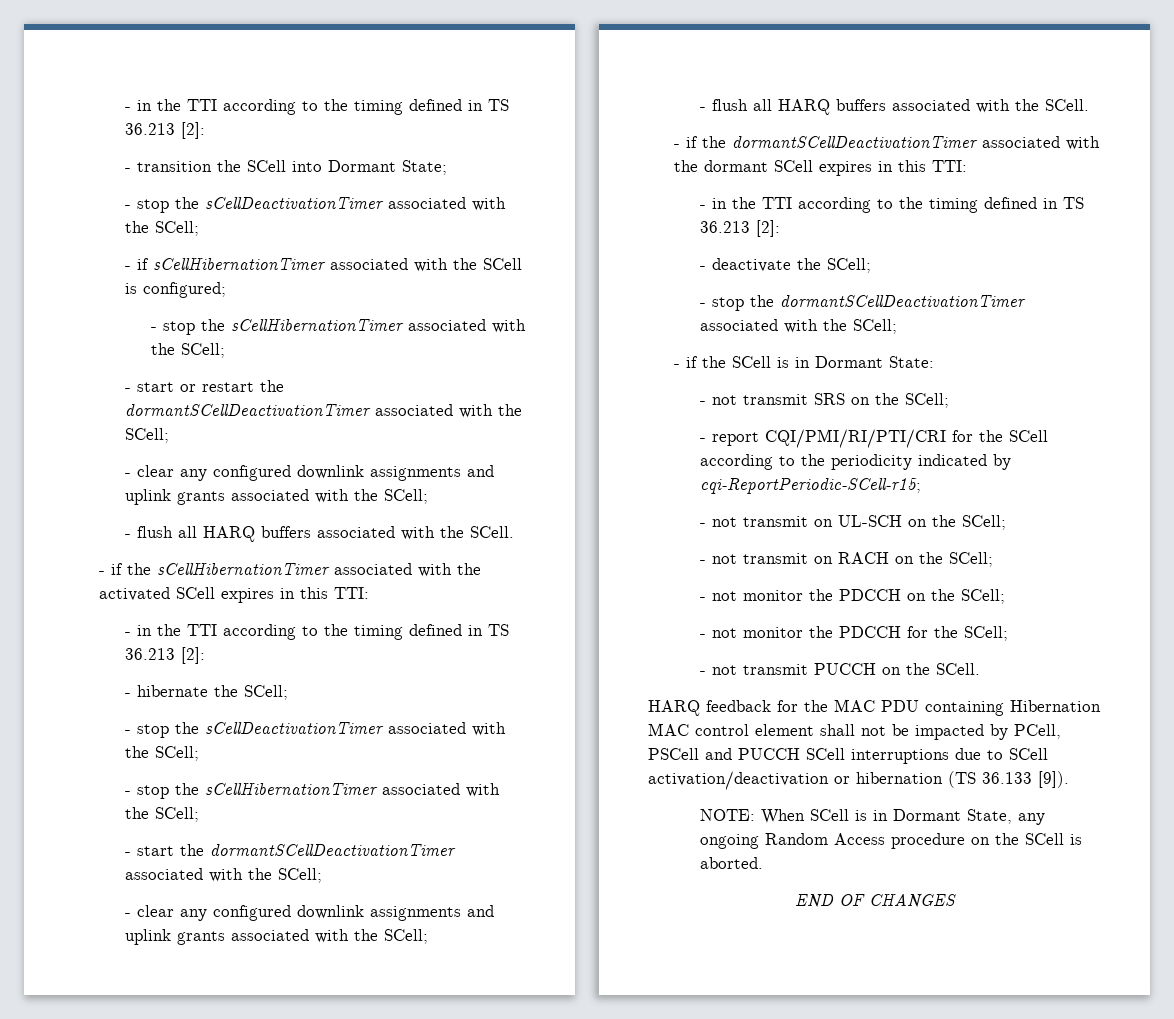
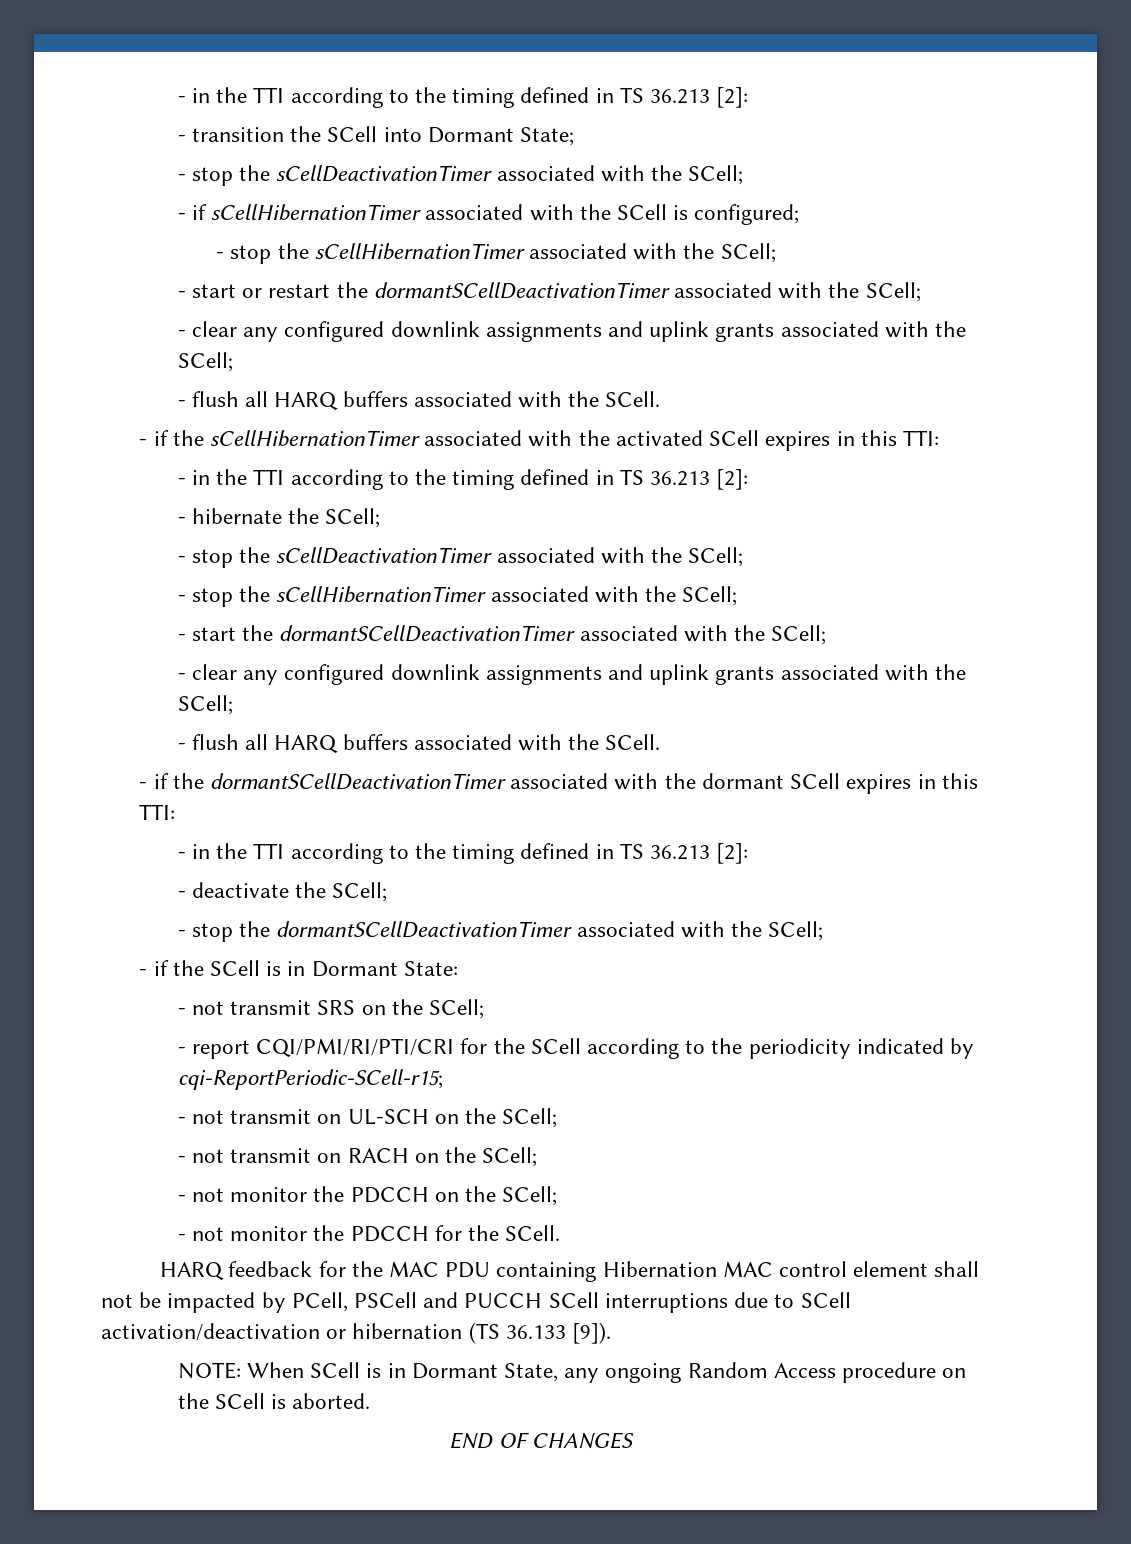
[963,626,1008,641] [699,663,930,675] SCell; // - not transmit PUCCH on the -> (500, 1233) none

